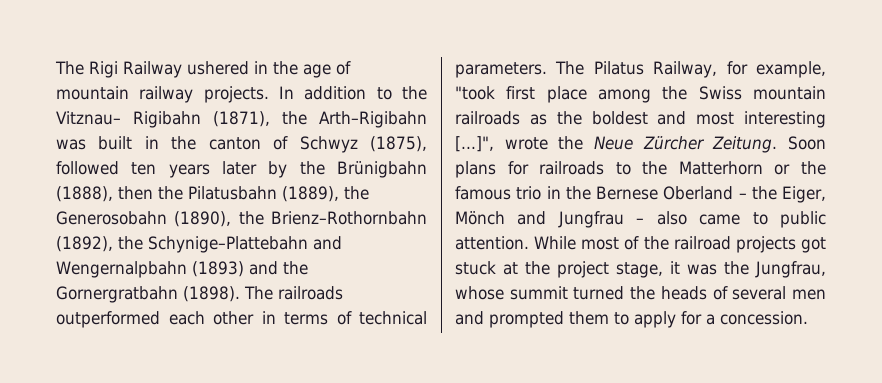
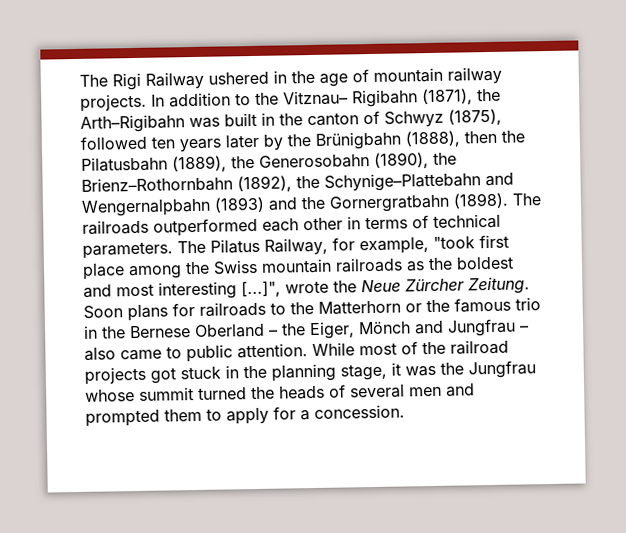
[503,261,609,278] at the project -> [225,363,336,382] in the planning
[755,261,826,278] Jungfrau, -> [468,360,536,379] Jungfrau

